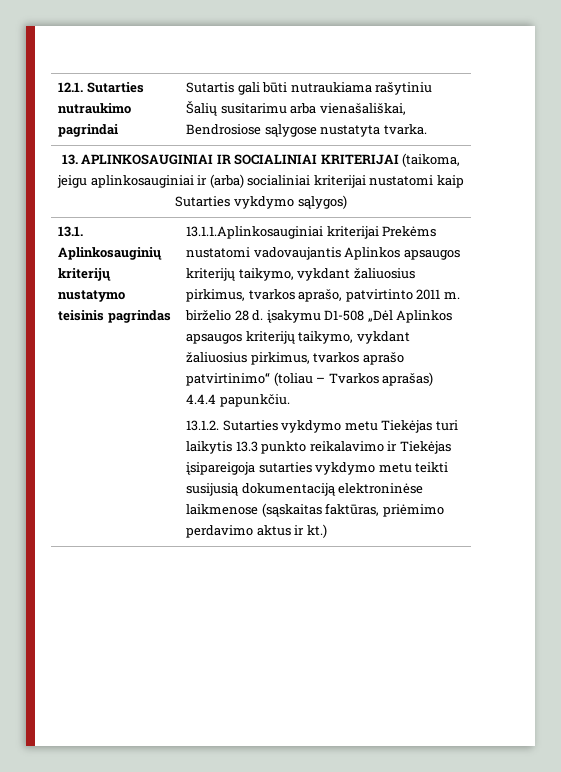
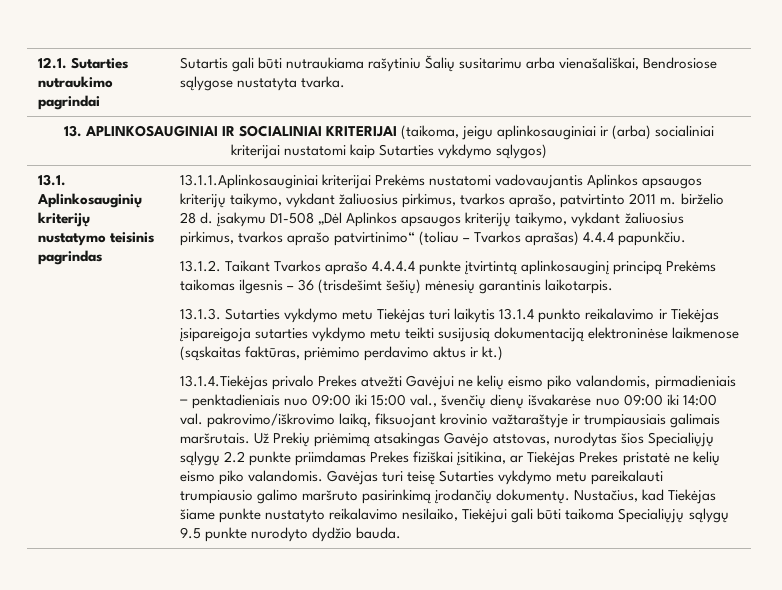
(220, 425) none -> [225,260,717,275] [180,279,614,294] [180,308,222,320] Taikant Tvarkos aprašo 4.4.4.4 punkte įtvirtintą aplinkosauginį principą Prekėms taikomas ilgesnis – 36 (trisdešimt šešių) mėnesių garantinis laikotarpis. // 13.1.3.
[235,441,258,452] 13.3 -> [499,308,535,320] 13.1.4
(327, 531) none -> [180,375,736,390] [180,394,717,409] [180,413,721,428] [180,432,715,447] [180,451,720,466] [180,470,664,485] [180,489,717,504] [180,508,729,523] [180,527,402,542] // 13.1.4.Tiekėjas privalo Prekes atvežti Gavėjui ne kelių eismo piko valandomis, pirmadieniais − penktadieniais nuo 09:00 iki 15:00 val., švenčių dienų išvakarėse nuo 09:00 iki 14:00 val. pakrovimo/iškrovimo laiką, fiksuojant krovinio važtaraštyje ir trumpiausiais galimais maršrutais. Už Prekių priėmimą atsakingas Gavėjo atstovas, nurodytas šios Specialiųjų sąlygų 2.2 punkte priimdamas Prekes fiziškai įsitikina, ar Tiekėjas Prekes pristatė ne kelių eismo piko valandomis. Gavėjas turi teisę Sutarties vykdymo metu pareikalauti trumpiausio galimo maršruto pasirinkimą įrodančių dokumentų. Nustačius, kad Tiekėjas šiame punkte nustatyto reikalavimo nesilaiko, Tiekėjui gali būti taikoma Specialiųjų sąlygų 9.5 punkte nurodyto dydžio bauda.

